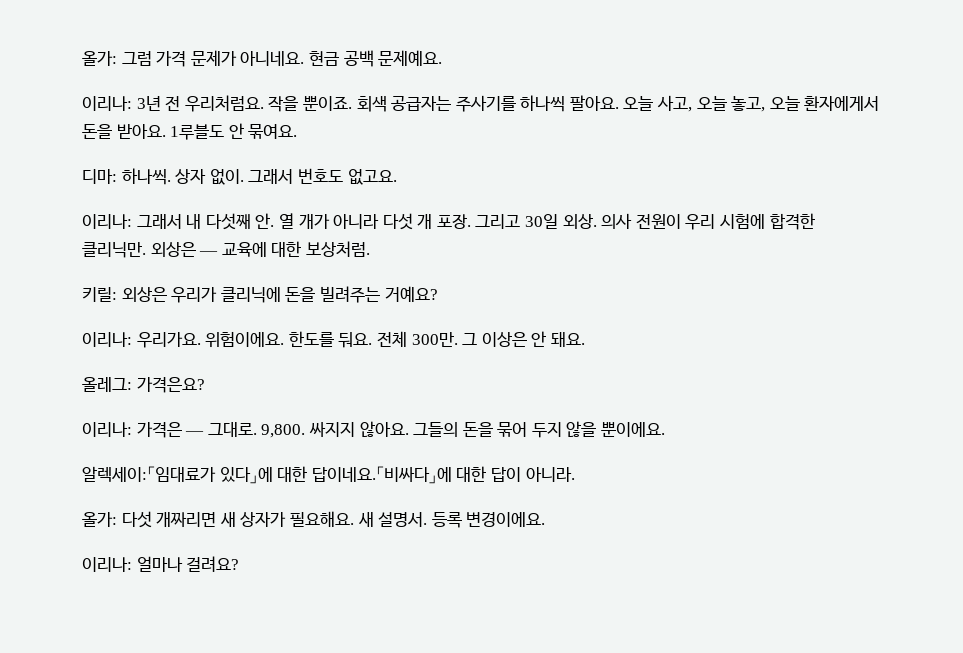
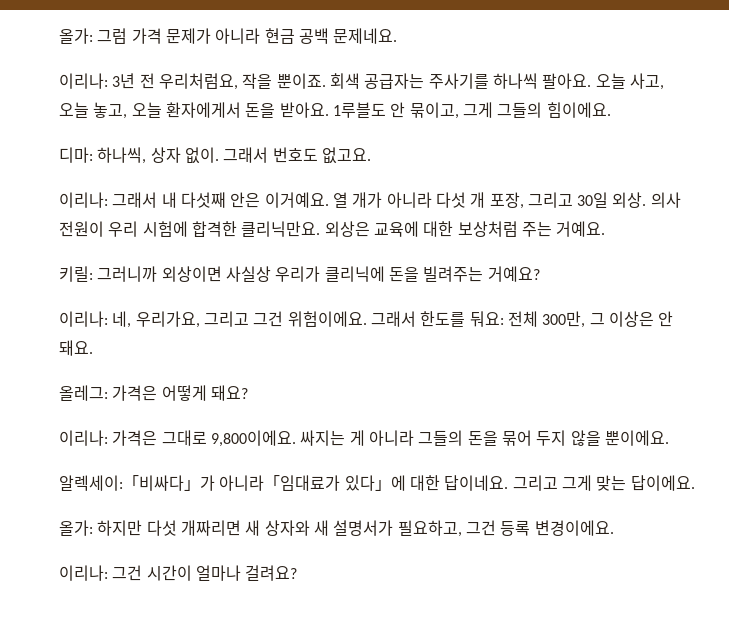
[240,51,305,66] 아니네요. -> [215,28,261,44] 아니라
[378,50,443,66] 문제예요. -> [333,28,398,44] 문제네요.
[184,95,264,112] 우리처럼요. -> [158,73,238,90] 우리처럼요,
[248,124,298,139] 묶여요. -> [409,102,611,119] 묶이고, 그게 그들의 힘이에요.
[121,168,171,185] 하나씩. -> [97,147,147,164] 하나씩,
[255,213,275,229] 안. -> [230,192,329,208] 안은 이거예요.
[436,214,471,229] 포장. -> [489,192,524,209] 포장,
[82,241,370,258] [82,287,167,302] 클리닉만. 외상은 — 교육에 대한 보상처럼. // 키릴: 외상은 -> [241,221,606,237] [59,266,271,282] 클리닉만요. 외상은 교육에 대한 보상처럼 주는 거예요. // 키릴: 그러니까 외상이면 사실상
[136,331,458,348] 우리가요. 위험이에요. 한도를 둬요. 전체 300만. -> [112,311,586,328] 네, 우리가요, 그리고 그건 위험이에요. 그래서 한도를 둬요: 전체 300만,
[136,377,205,393] 가격은요? -> [112,385,248,401] 가격은 어떻게 돼요?
[185,421,409,438] — 그대로. 9,800. 싸지지 않아요. -> [161,430,414,447] 그대로 9,800이에요. 싸지는 게 아니라
(155, 473) none -> [139,475,281,491] 비싸다」가 아니라「
[375,466,575,484] [82,512,117,527] 「비싸다」에 대한 답이 아니라. // 올가: -> [512,475,695,491] [59,520,143,536] 그리고 그게 맞는 답이에요. // 올가: 하지만
[240,511,428,527] 상자가 필요해요. 새 설명서. -> [264,520,496,537] 상자와 새 설명서가 필요하고, 그건
(132, 564) none -> [112,565,192,581] 그건 시간이

